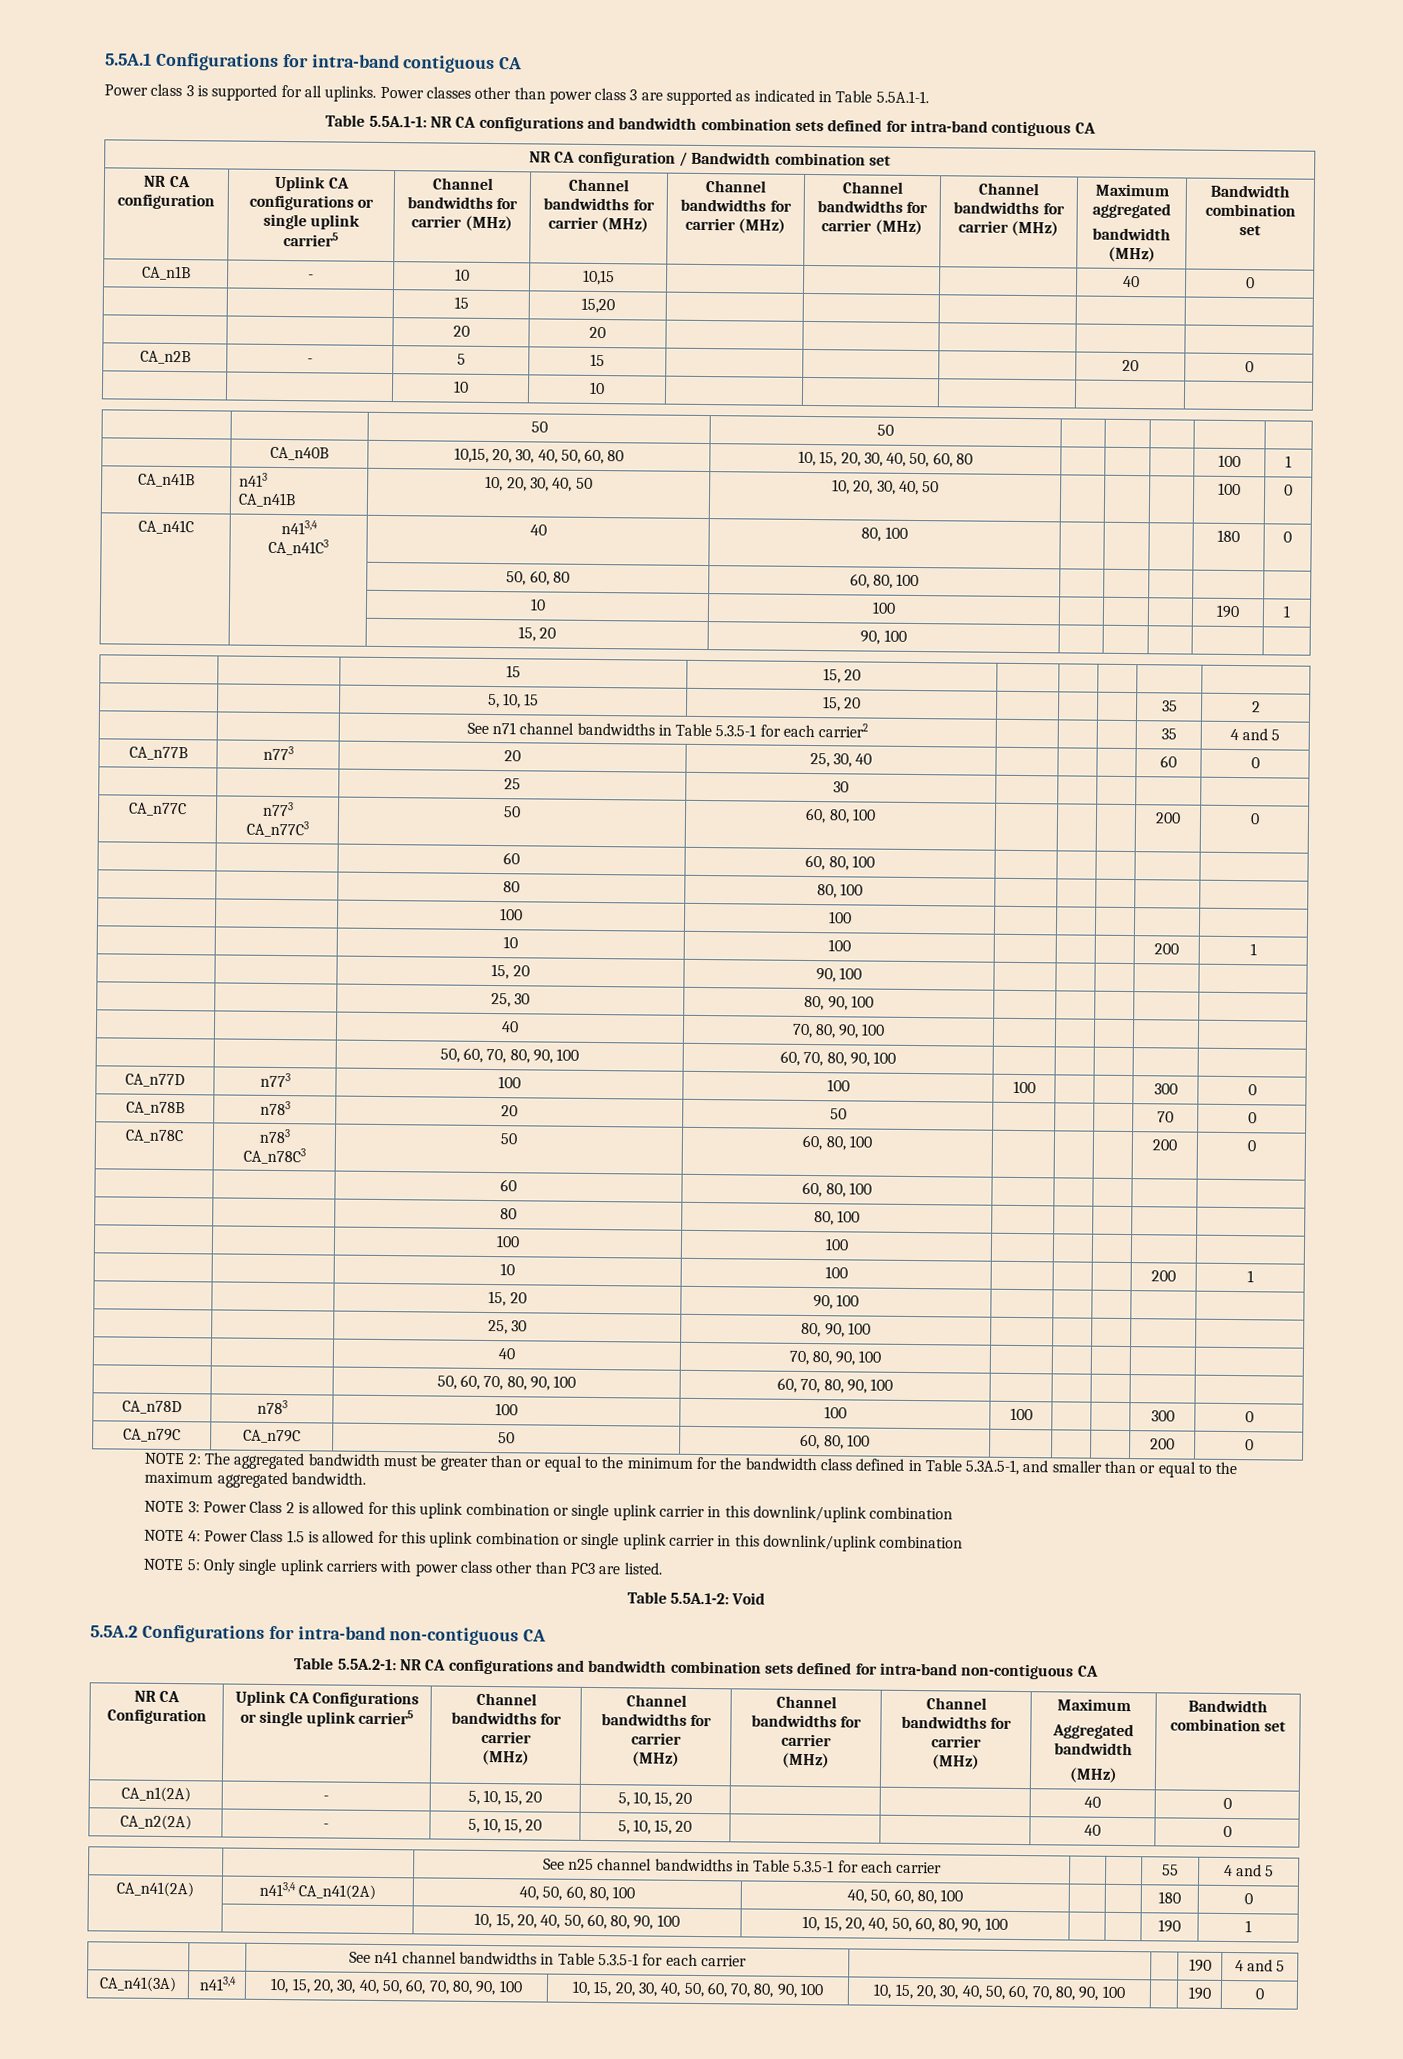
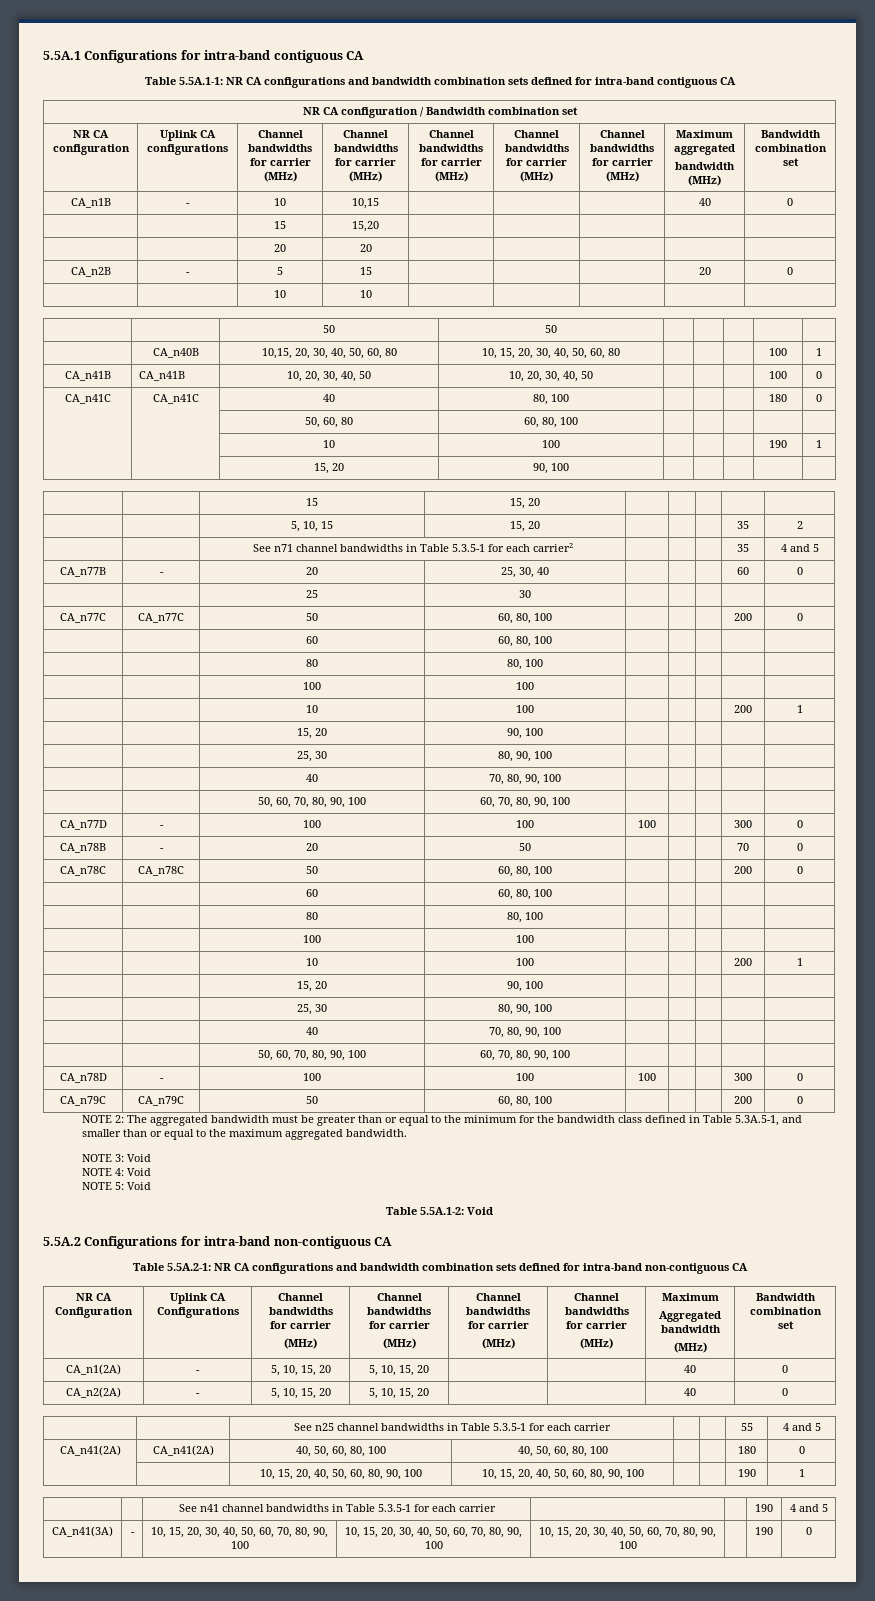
[104,83,929,106] // Power class 3 is supported for all uplinks. Power classes other than power class 3 are supported as indicated in Table 5.5A.1-1. -> (364, 55) none
[357,198,375,208] [262,213,361,230] [283,232,339,247] or single uplink carrier5 -> (228, 149) none
[238,472,268,487] n413 // -> (111, 376) none
[280,520,318,535] [268,538,329,556] n413,4 // CA_n41C3 -> [152,394,199,404] CA_n41C
[262,745,294,761] n773 -> [159,572,164,575] -
[261,801,294,817] [245,820,309,838] n773 // CA_n77C3 -> [138,613,184,623] CA_n77C
[259,1072,291,1088] n773 -> [159,825,164,828] -
[259,1100,291,1116] n783 -> [159,848,164,851] -
[258,1128,291,1144] [242,1147,306,1165] n783 // CA_n78C3 -> [138,866,184,876] CA_n78C
[256,1399,288,1415] n783 -> [159,1078,164,1081] -
[203,1500,954,1523] [144,1529,964,1552] [143,1558,662,1577] Power Class 2 is allowed for this uplink combination or single uplink carrier in this downlink/uplink combination // NOTE 4: Power Class 1.5 is allowed for this uplink combination or single uplink carrier in this downlink/uplink combination // NOTE 5: Only single uplink carriers with power class other than PC3 are listed. -> [127,1154,152,1162] [82,1168,152,1176] [82,1182,152,1190] Void // NOTE 4: Void // NOTE 5: Void
[239,1709,415,1727] or single uplink carrier5 -> (239, 1312) none
[258,1881,296,1897] n413,4 -> (121, 1450) none
[198,1976,237,1991] n413,4 -> [130,1532,135,1535] -

